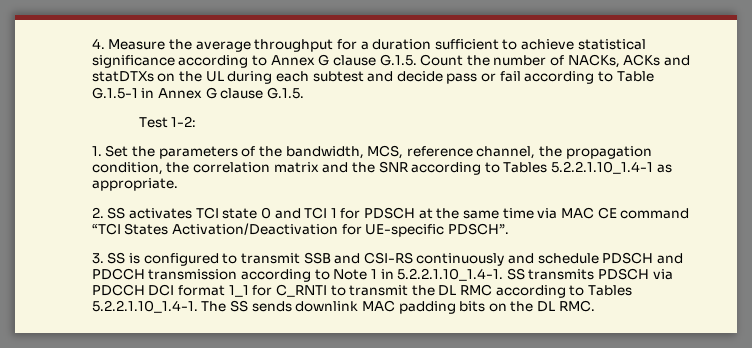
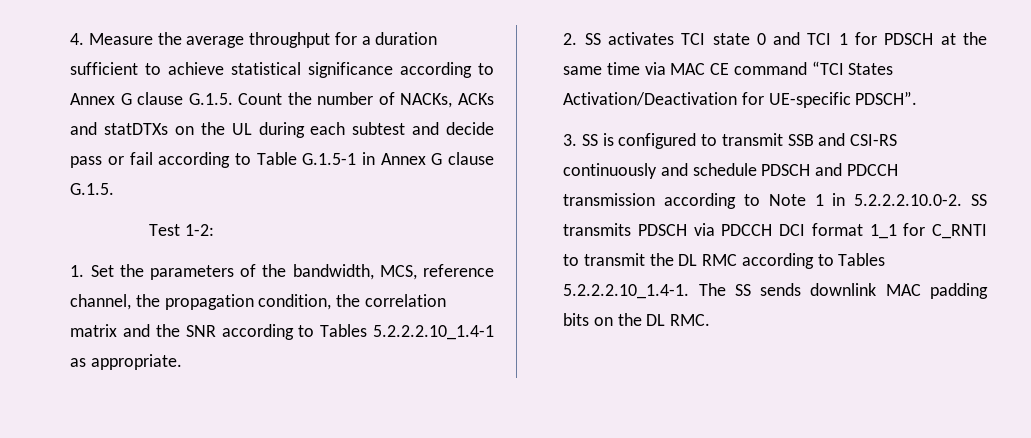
[551,161,654,174] 5.2.2.1.10_1.4-1 -> [373,325,495,340] 5.2.2.2.10_1.4-1
[397,268,504,281] 5.2.2.1.10_1.4-1. -> [854,194,963,206] 5.2.2.2.10.0-2.
[91,300,198,313] 5.2.2.1.10_1.4-1. -> [563,284,690,299] 5.2.2.2.10_1.4-1.

